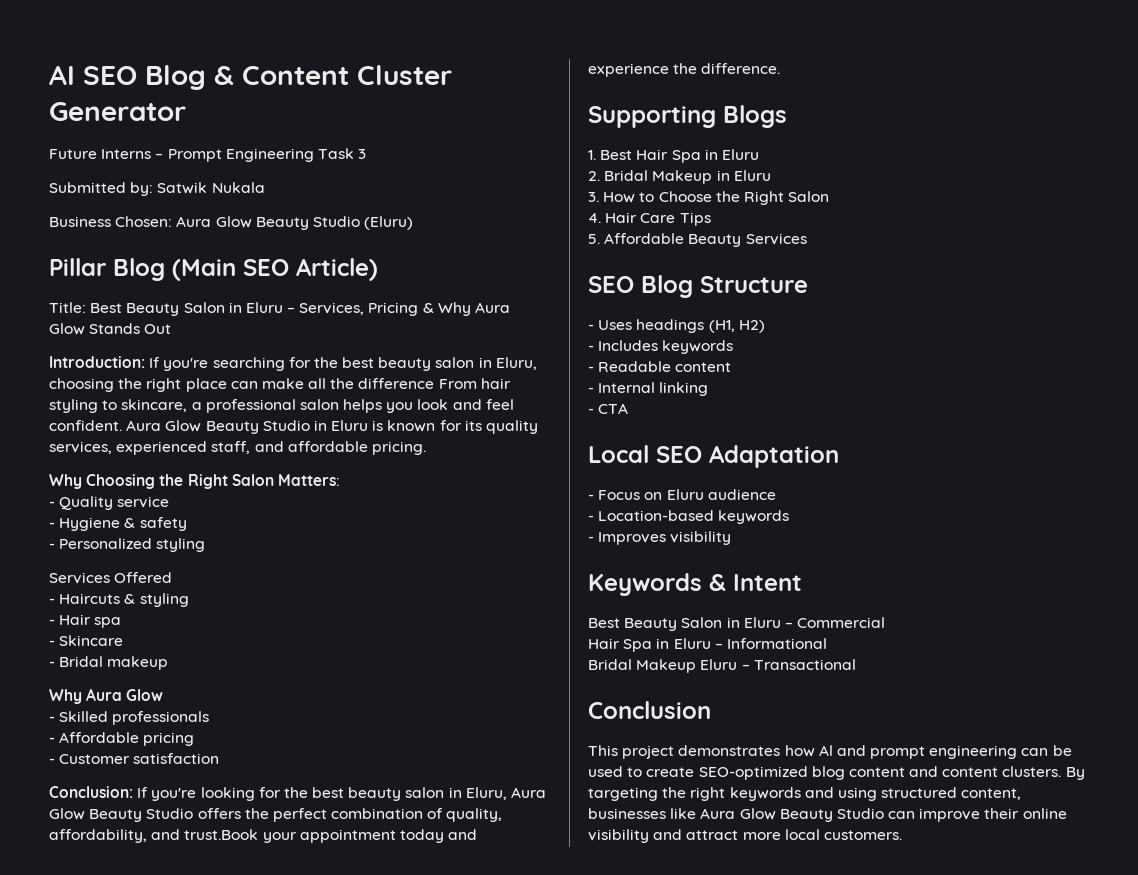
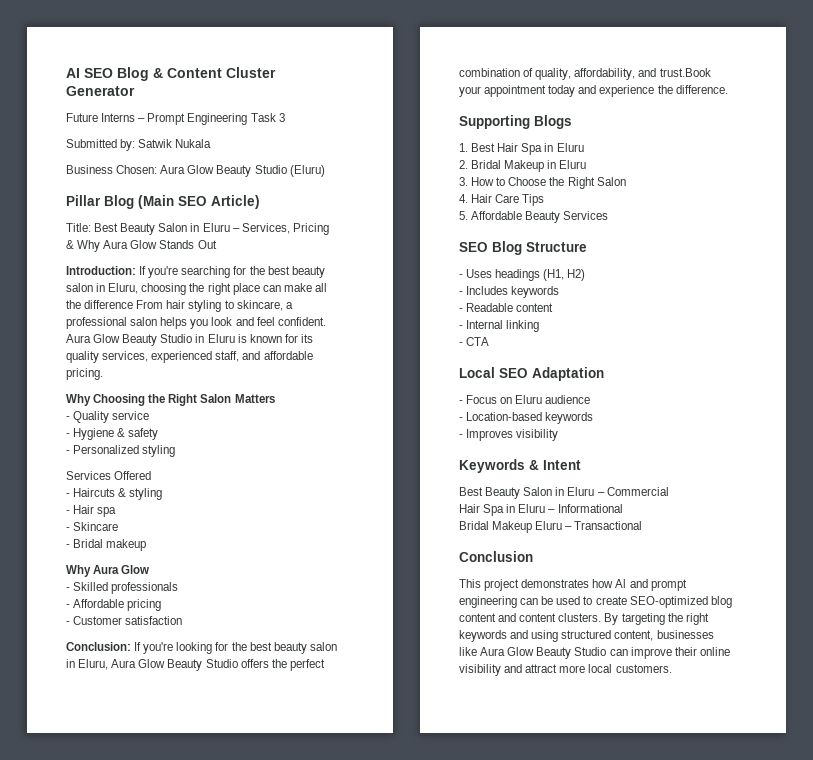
[277,474,340,486] Matters: -> [234,394,275,403] Matters

